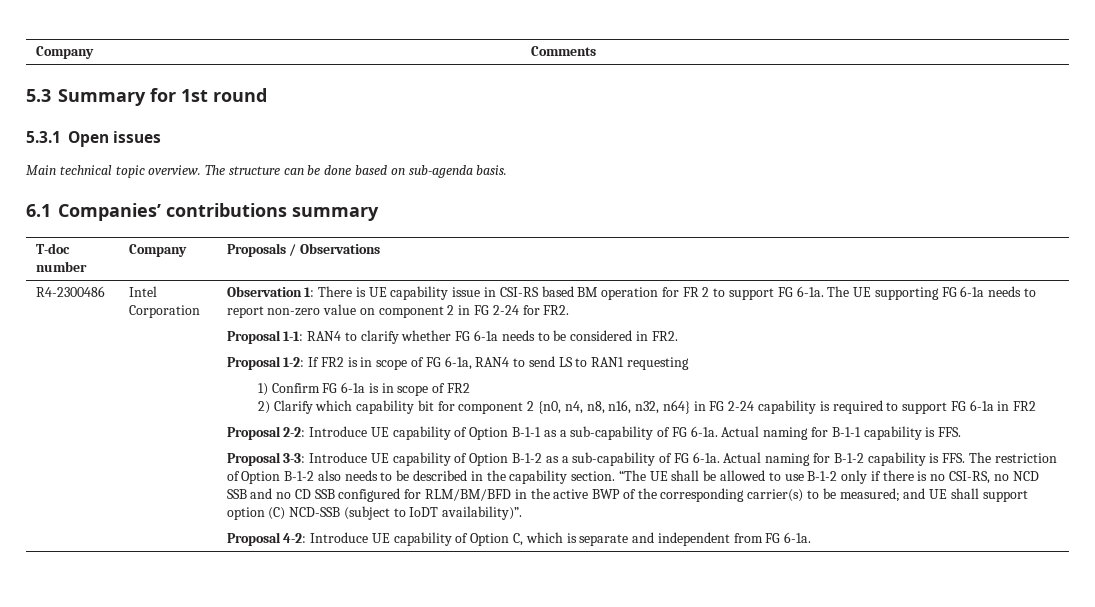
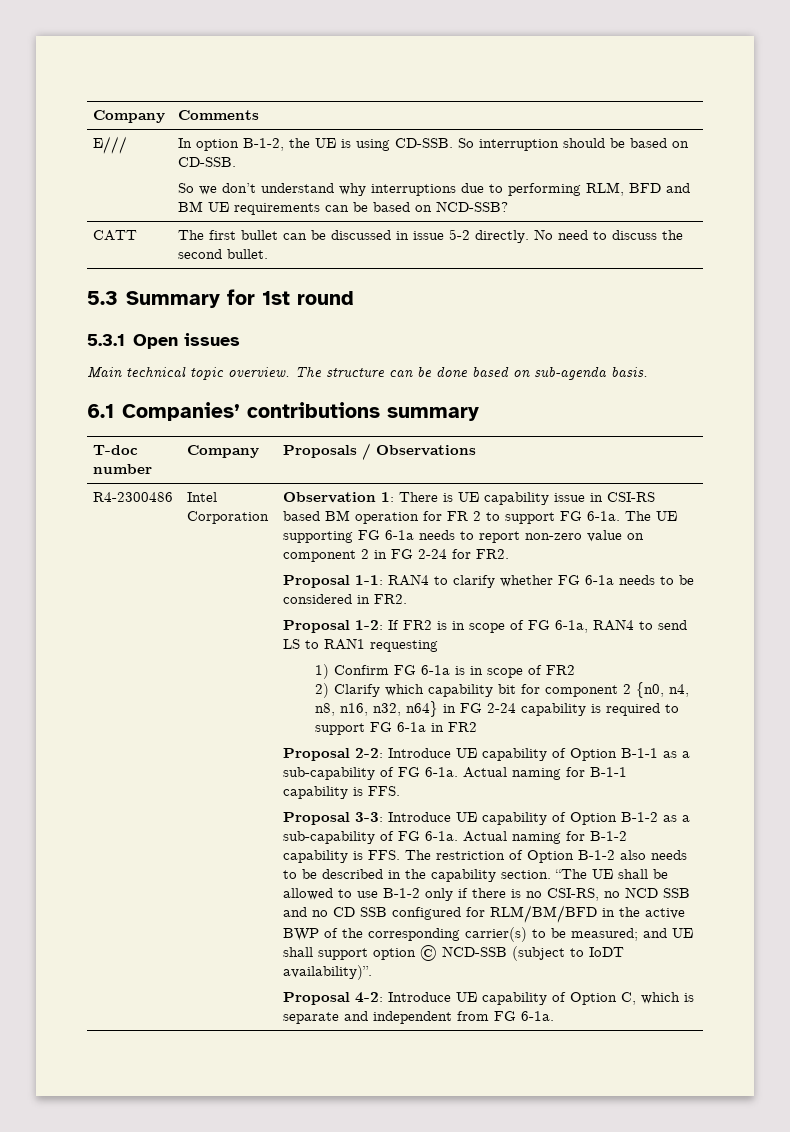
(596, 51) none -> [93,136,128,154] [178,138,690,151] [178,157,237,167] [178,182,691,196] [178,201,509,215] [93,230,138,241] [178,229,684,243] [178,249,269,259] // E/// | In option B-1-2, the UE is using CD-SSB. So interruption should be based on CD-SSB. // So we don’t understand why interruptions due to performing RLM, BFD and BM UE requirements can be based on NCD-SSB? // CATT | The first bullet can be discussed in issue 5-2 directly. No need to discuss the second bullet.
[268,507,286,520] (C) -> [420,945,438,961] ©

